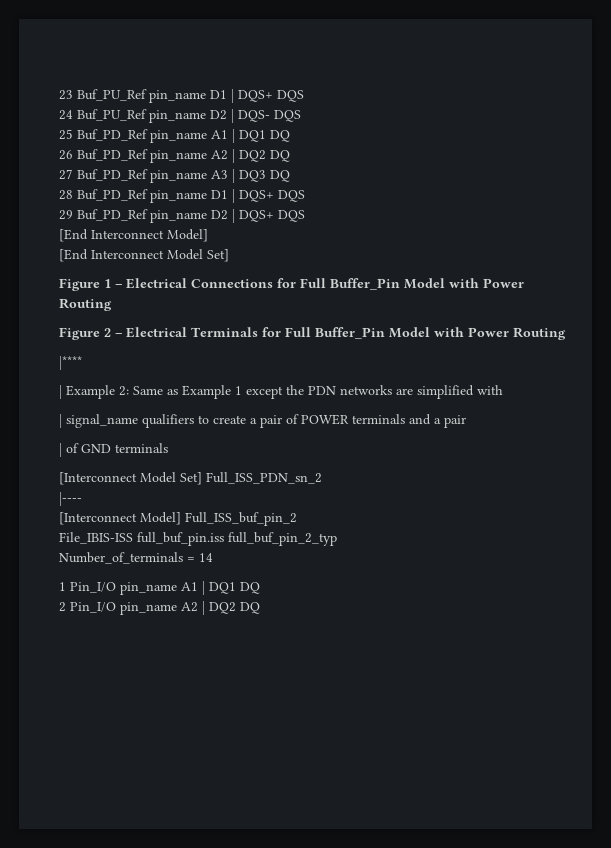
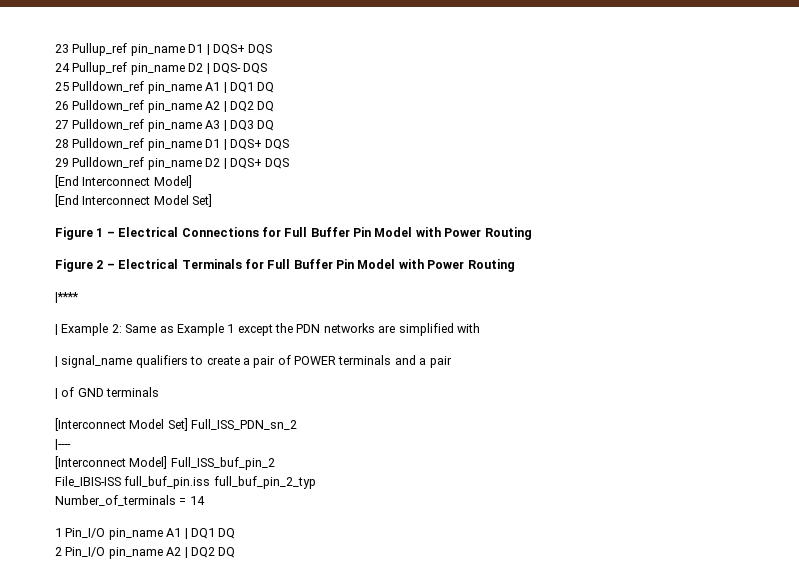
[77,89,147,101] Buf_PU_Ref -> [72,43,128,56] Pullup_ref
[77,109,147,121] Buf_PU_Ref -> [72,62,128,75] Pullup_ref
[77,129,148,141] Buf_PD_Ref -> [72,81,145,92] Pulldown_ref
[77,149,148,161] Buf_PD_Ref -> [72,100,145,111] Pulldown_ref
[77,169,148,181] Buf_PD_Ref -> [72,119,145,130] Pulldown_ref
[77,189,148,201] Buf_PD_Ref -> [72,138,145,149] Pulldown_ref
[77,209,148,221] Buf_PD_Ref -> [72,157,145,168] Pulldown_ref
[330,278,400,290] Buffer_Pin -> [310,227,371,237] Buffer Pin
[315,327,385,339] Buffer_Pin -> [293,259,354,269] Buffer Pin

